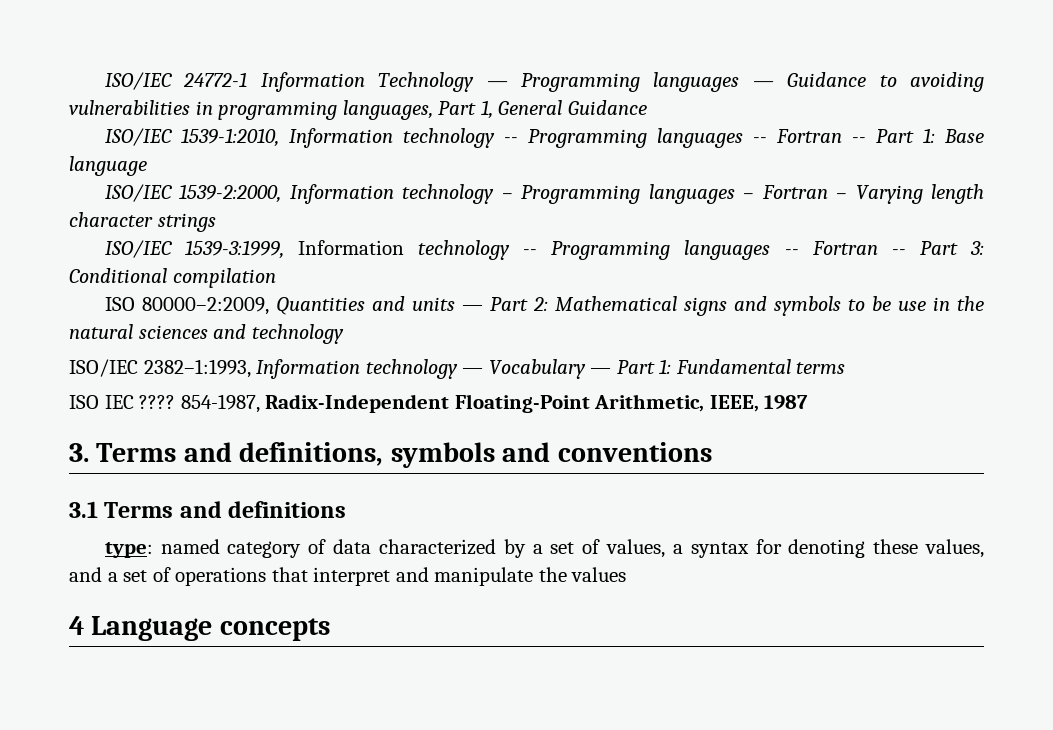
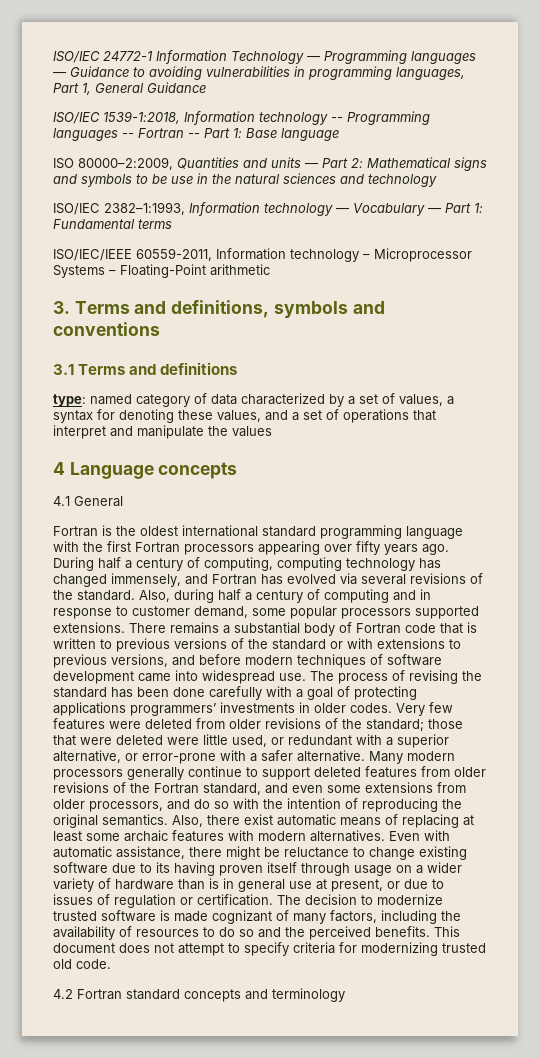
[180,128,279,147] 1539-1:2010, -> [103,111,180,124] 1539-1:2018,
[104,184,985,204] [69,212,216,232] [104,240,985,260] [69,268,276,288] // ISO/IEC 1539-2:2000, Information technology – Programming languages – Fortran – Varying length character strings // ISO/IEC 1539-3:1999, Information technology -- Programming languages -- Fortran -- Part 3: Conditional compilation -> (339, 134) none
[69,394,809,413] ISO IEC ???? 854-1987, Radix-Independent Floating-Point Arithmetic, IEEE, 1987 -> [53,248,472,262] [53,264,270,278] ISO/IEC/IEEE 60559-2011, Information technology – Microprocessor Systems – Floating-Point arithmetic
(330, 629) none -> [53,496,123,507] [53,525,463,539] [53,541,449,555] [53,557,441,571] [53,573,483,587] [53,589,431,603] [53,606,479,619] [53,622,477,636] [53,638,461,652] [53,654,442,668] [53,670,482,684] [53,686,417,700] [53,702,453,716] [53,718,463,732] [53,734,449,748] [53,750,455,764] [53,766,486,780] [53,782,466,795] [53,798,462,812] [53,814,474,828] [53,830,450,842] [53,846,467,860] [53,862,462,876] [53,878,444,892] [53,894,443,908] [53,910,461,924] [53,926,460,940] [53,942,486,956] [53,959,111,969] [53,988,345,1002] // 4.1 General // Fortran is the oldest international standard programming language with the first Fortran processors appearing over fifty years ago. During half a century of computing, computing technology has changed immensely, and Fortran has evolved via several revisions of the standard. Also, during half a century of computing and in response to customer demand, some popular processors supported extensions. There remains a substantial body of Fortran code that is written to previous versions of the standard or with extensions to previous versions, and before modern techniques of software development came into widespread use. The process of revising the standard has been done carefully with a goal of protecting applications programmers’ investments in older codes. Very few features were deleted from older revisions of the standard; those that were deleted were little used, or redundant with a superior alternative, or error-prone with a safer alternative. Many modern processors generally continue to support deleted features from older revisions of the Fortran standard, and even some extensions from older processors, and do so with the intention of reproducing the original semantics. Also, there exist automatic means of replacing at least some archaic features with modern alternatives. Even with automatic assistance, there might be reluctance to change existing software due to its having proven itself through usage on a wider variety of hardware than is in general use at present, or due to issues of regulation or certification. The decision to modernize trusted software is made cognizant of many factors, including the availability of resources to do so and the perceived benefits. This document does not attempt to specify criteria for modernizing trusted old code. // 4.2 Fortran standard concepts and terminology

